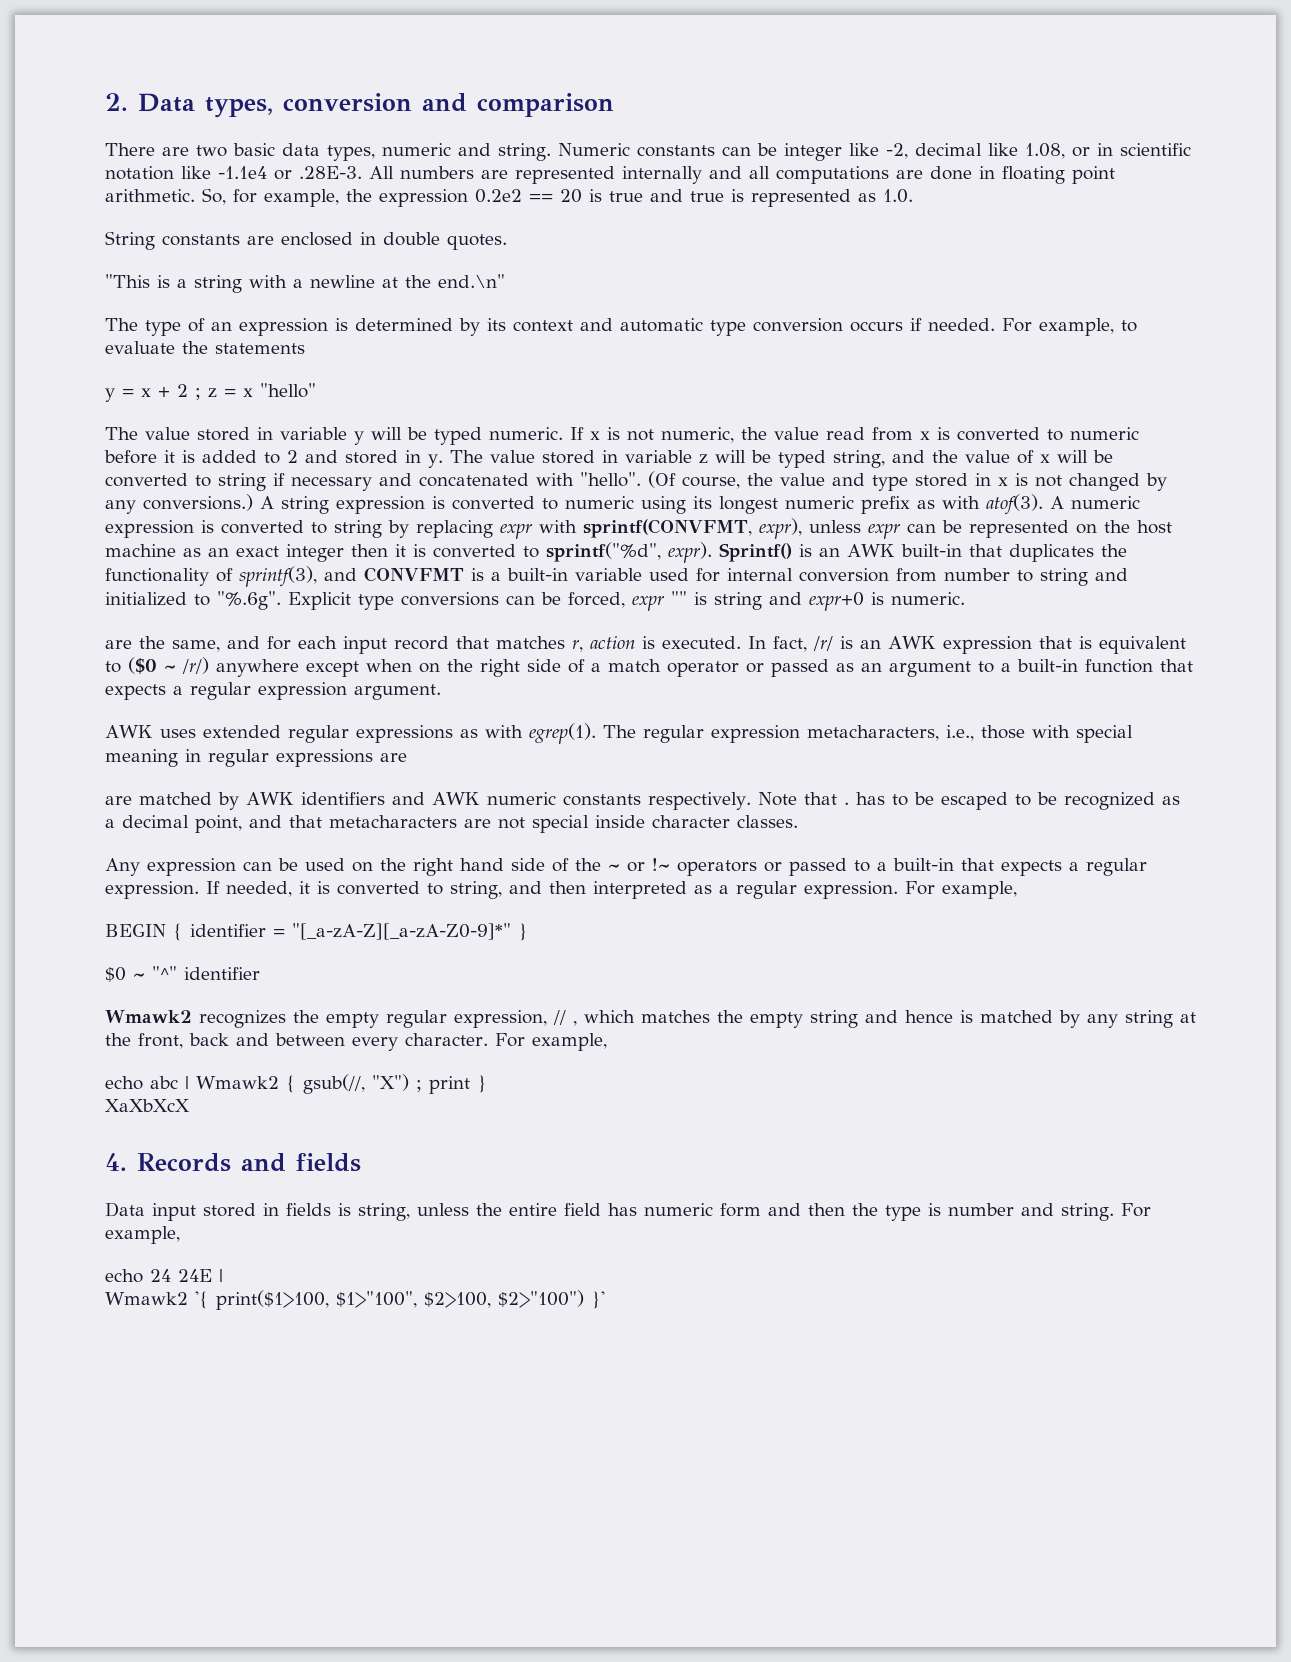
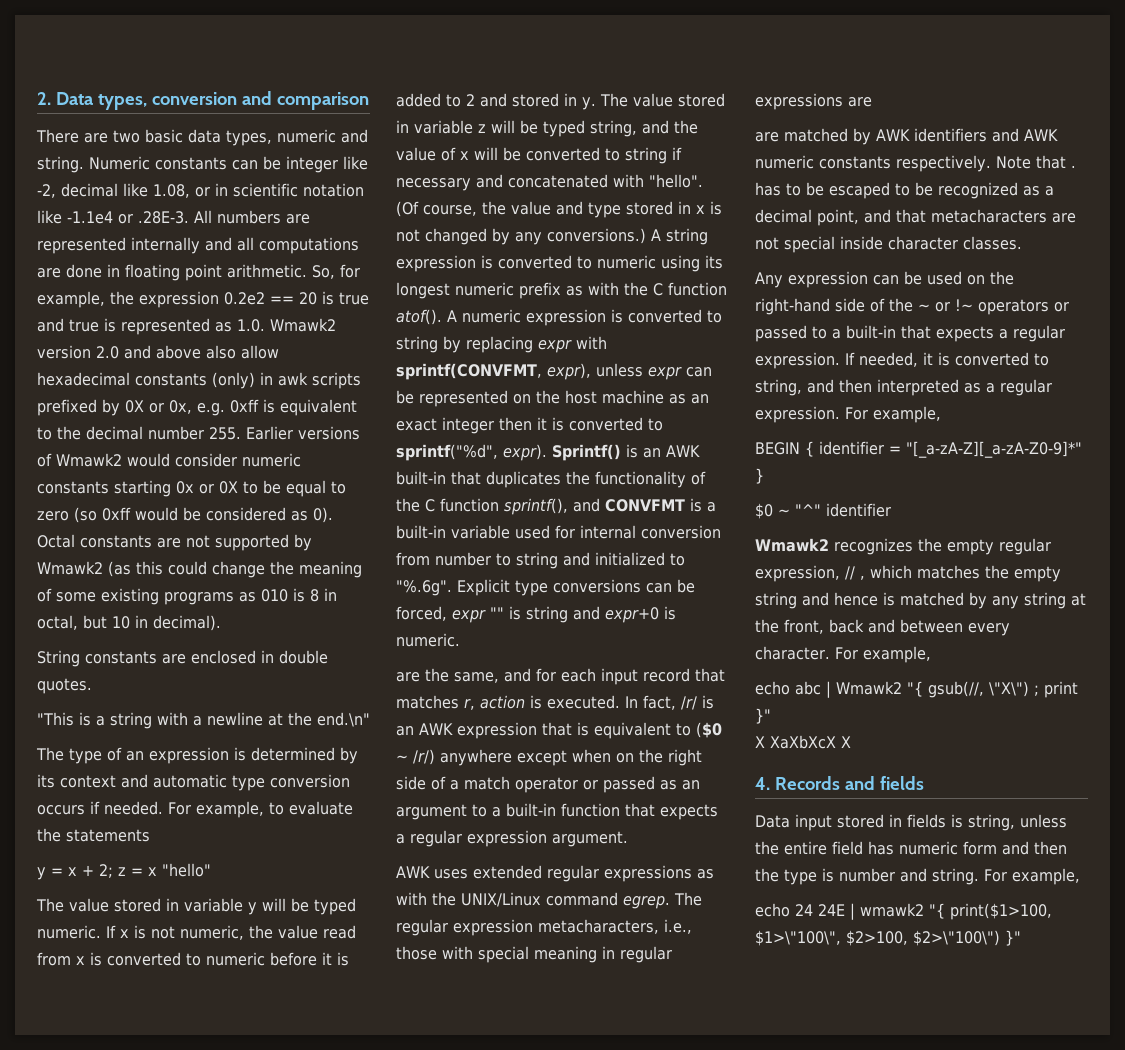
(913, 196) none -> [270,318,336,332] [37,345,279,359] [37,372,361,389] [37,399,357,416] [37,426,360,440] [37,453,301,467] [37,480,346,497] [37,507,333,523] [37,534,312,551] [37,561,362,578] [37,588,337,605] [37,615,221,631] Wmawk2 version 2.0 and above also allow hexadecimal constants (only) in awk scripts prefixed by 0X or 0x, e.g. 0xff is equivalent to the decimal number 255. Earlier versions of Wmawk2 would consider numeric constants starting 0x or 0X to be equal to zero (so 0xff would be considered as 0). Octal constants are not supported by Wmawk2 (as this could change the meaning of some existing programs as 010 is 8 in octal, but 10 in decimal).
[177,384,201,400] 2 ; -> [99,864,113,878] 2;
[986,494,1043,515] atof(3). -> [624,282,727,296] [396,309,442,325] the C function atof().
[239,566,317,587] sprintf(3), -> [396,498,568,515] the C function sprintf(),
[528,723,596,744] egrep(1). -> [432,892,670,909] the UNIX/Linux command egrep.
[413,858,504,876] right hand -> [755,298,830,315] right-hand
[286,1074,487,1094] { gsub(//, "X") ; print } // -> [907,681,1078,698] [755,708,771,724] [755,736,765,748] "{ gsub(//, \"X\") ; print }" // X
(190, 1105) none -> [841,736,851,748] X
[105,1290,605,1310] // Wmawk2 '{ print($1>100, $1>"100", $2>100, $2>"100") }' -> [860,903,1052,920] [755,930,1021,946] wmawk2 "{ print($1>100, $1>\"100\", $2>100, $2>\"100\") }"

